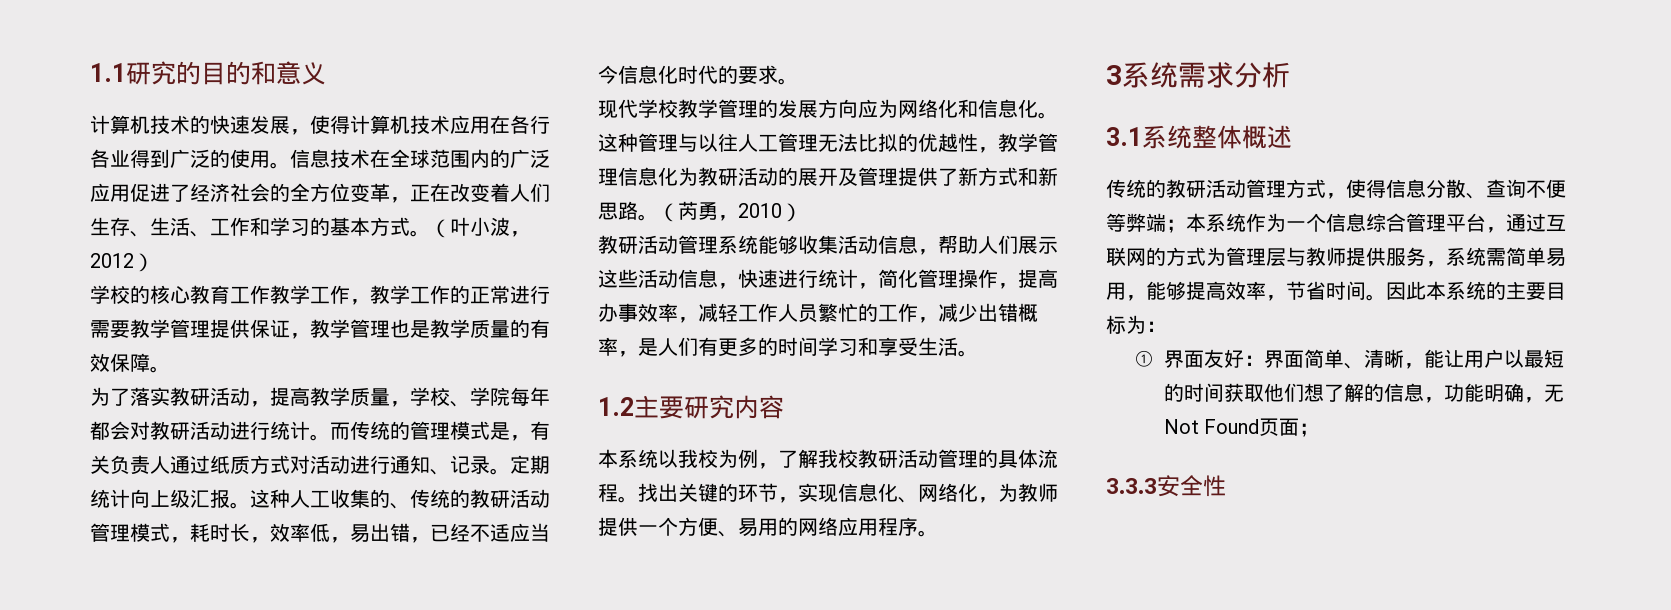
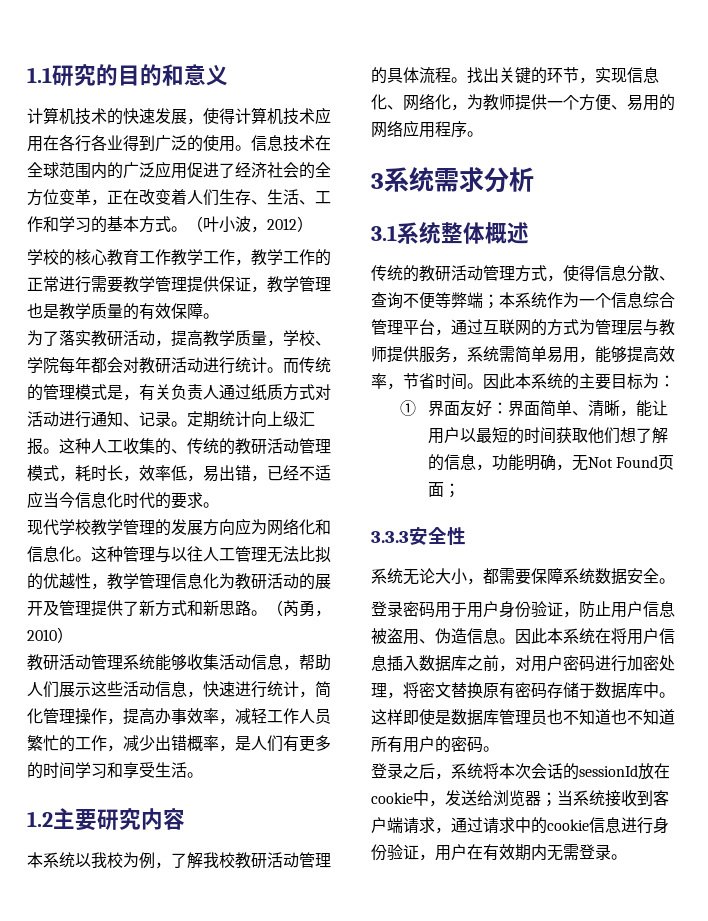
(1226, 486) none -> [371,568,675,585] [371,601,675,618] [371,628,675,645] [371,655,675,672] [371,682,675,699] [371,709,675,726] [371,736,499,753] [371,763,670,780] [371,790,669,807] [371,817,669,834] [371,844,627,861] // 系统无论大小，都需要保障系统数据安全。 // 登录密码用于用户身份验证，防止用户信息被盗用、伪造信息。因此本系统在将用户信息插入数据库之前，对用户密码进行加密处理，将密文替换原有密码存储于数据库中。这样即使是数据库管理员也不知道也不知道所有用户的密码。 // 登录之后，系统将本次会话的sessionId放在cookie中，发送给浏览器；当系统接收到客户端请求，通过请求中的cookie信息进行身份验证，用户在有效期内无需登录。

